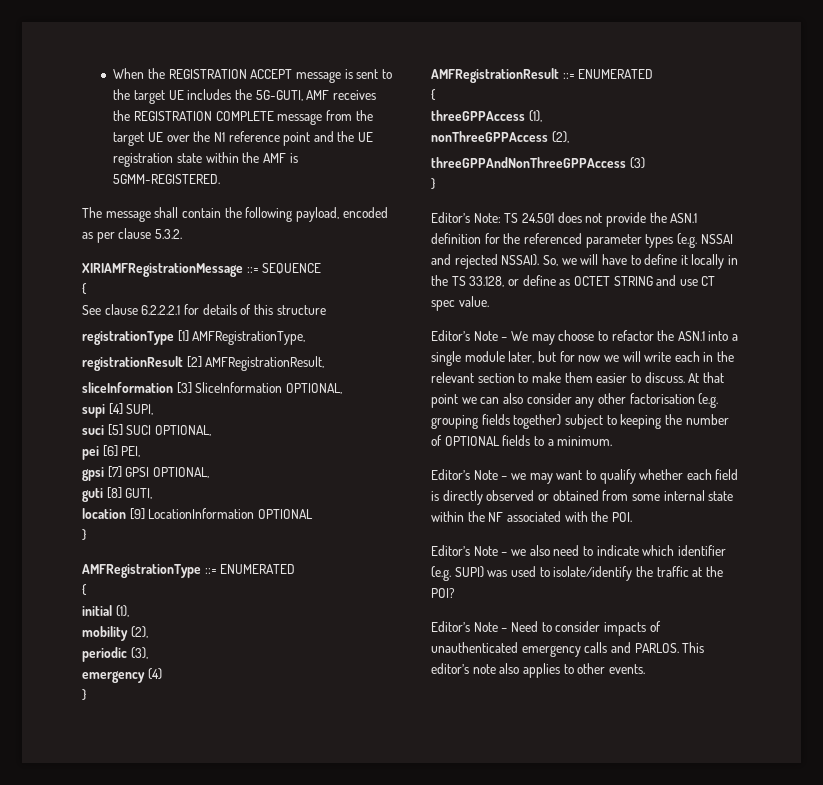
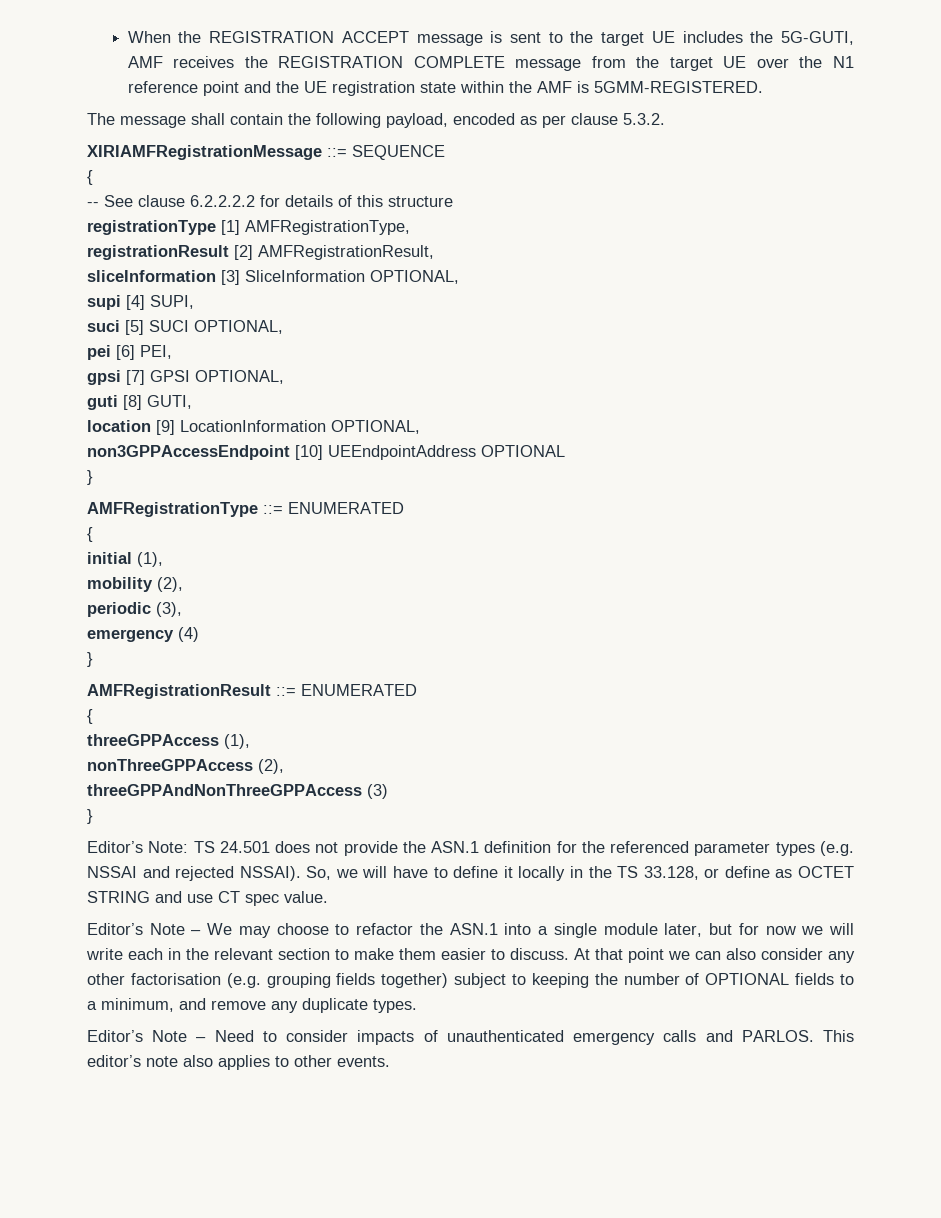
(87, 288) none -> [87,202,99,207] --
[141,305,181,315] 6.2.2.2.1 -> [190,195,255,207] 6.2.2.2.2
(255, 513) none -> [331,420,420,434] [87,445,476,460] OPTIONAL, // non3GPPAccessEndpoint [10] UEEndpointAddress
[557,436,613,446] [431,469,739,484] [431,490,734,505] [431,511,632,522] [431,545,726,556] [431,566,723,581] [431,588,455,598] minimum. // Editor’s Note – we may want to qualify whether each field is directly observed or obtained from some internal state within the NF associated with the POI. // Editor’s Note – we also need to indicate which identifier (e.g. SUPI) was used to isolate/identify the traffic at the POI? -> [101,998,417,1013] minimum, and remove any duplicate types.

